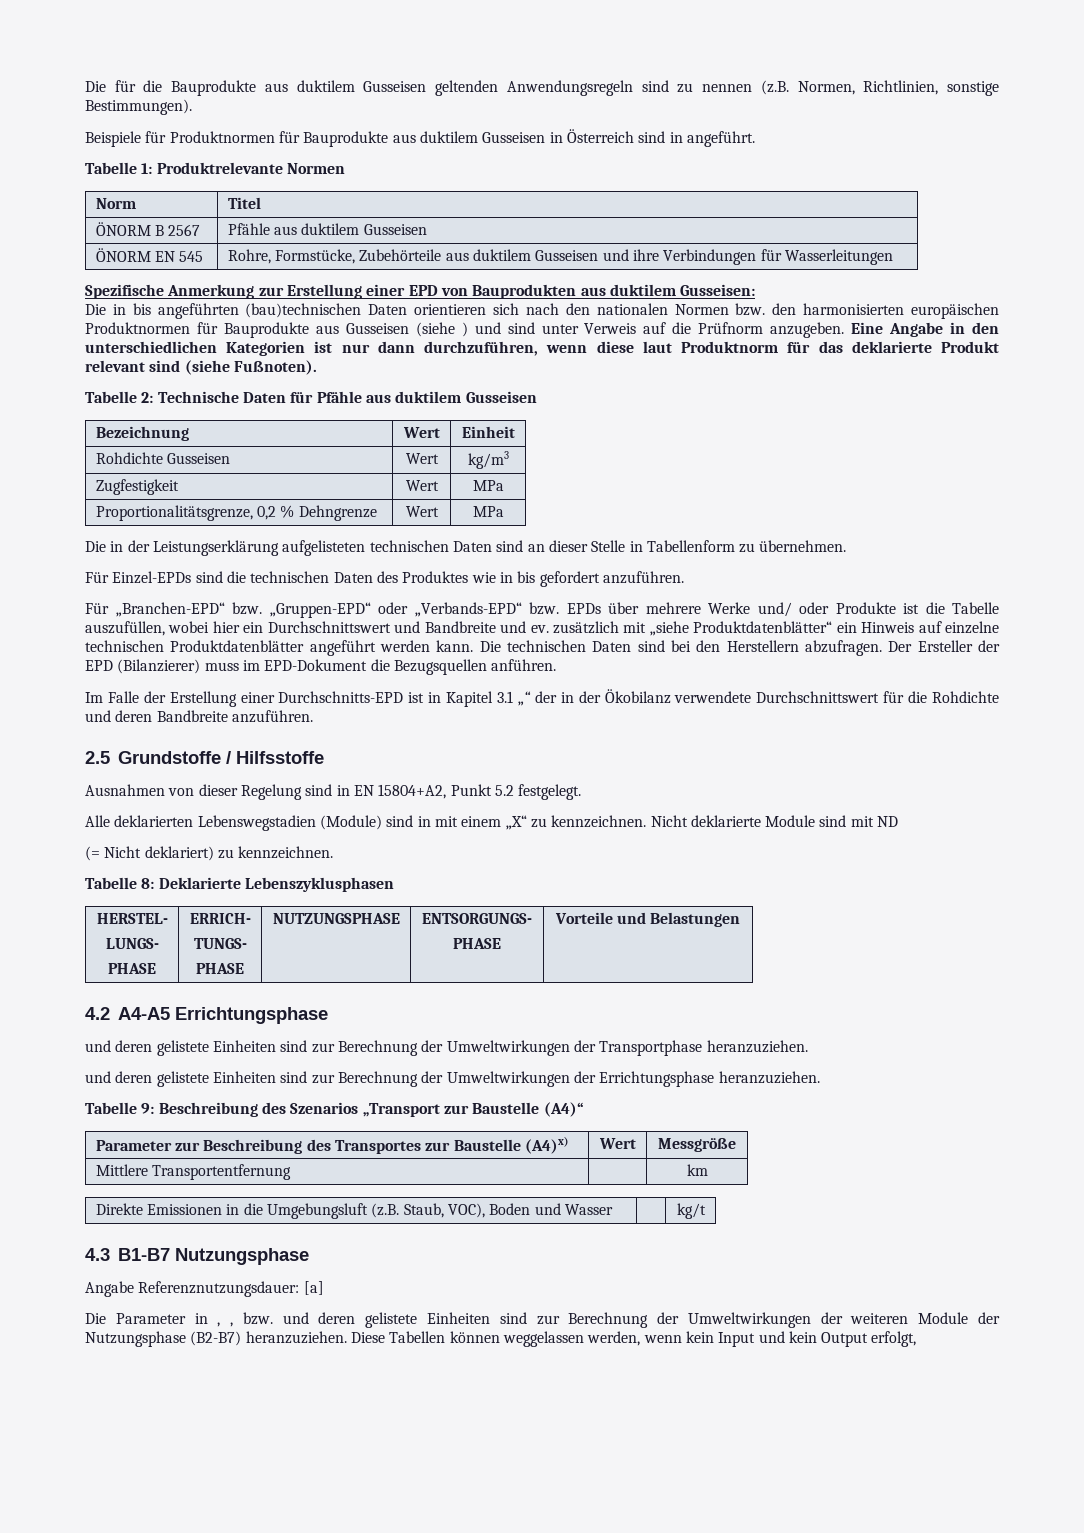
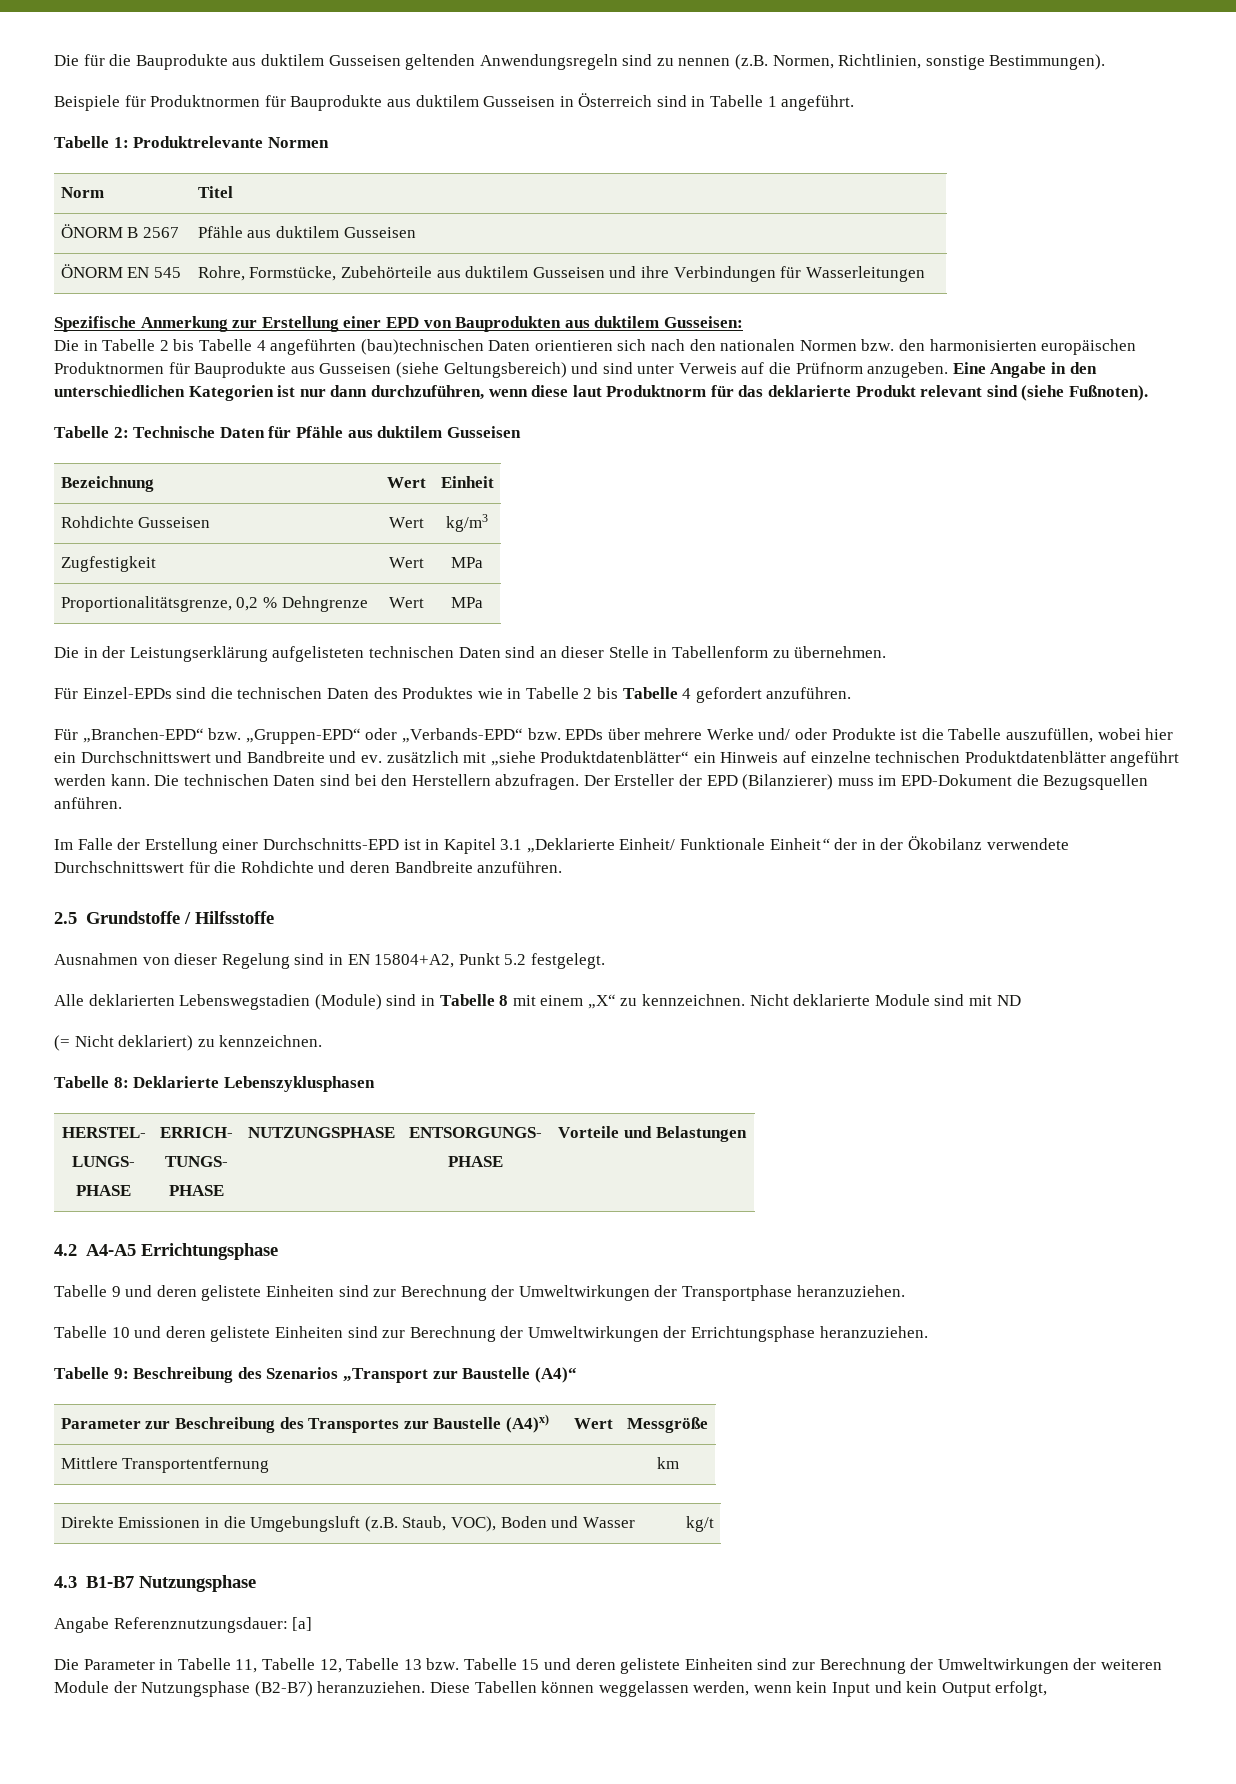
(683, 137) none -> [710,95,777,107] Tabelle 1
[132,303,151,315] bis -> [102,339,266,351] Tabelle 2 bis Tabelle 4
[461,322,468,337] ) -> [443,362,567,378] Geltungsbereich)
[517,571,536,583] bis -> [525,687,692,699] Tabelle 2 bis Tabelle 4
[517,691,531,706] „“ -> [526,838,830,853] „Deklarierte Einheit/ Funktionale Einheit“
(431, 821) none -> [439,994,509,1006] Tabelle 8
(328, 1015) none -> [54,1285,121,1297] Tabelle 9
(808, 1046) none -> [54,1326,130,1338] Tabelle 10
[217,1312,273,1327] , , bzw. -> [177,1658,540,1673] Tabelle 11, Tabelle 12, Tabelle 13 bzw. Tabelle 15

